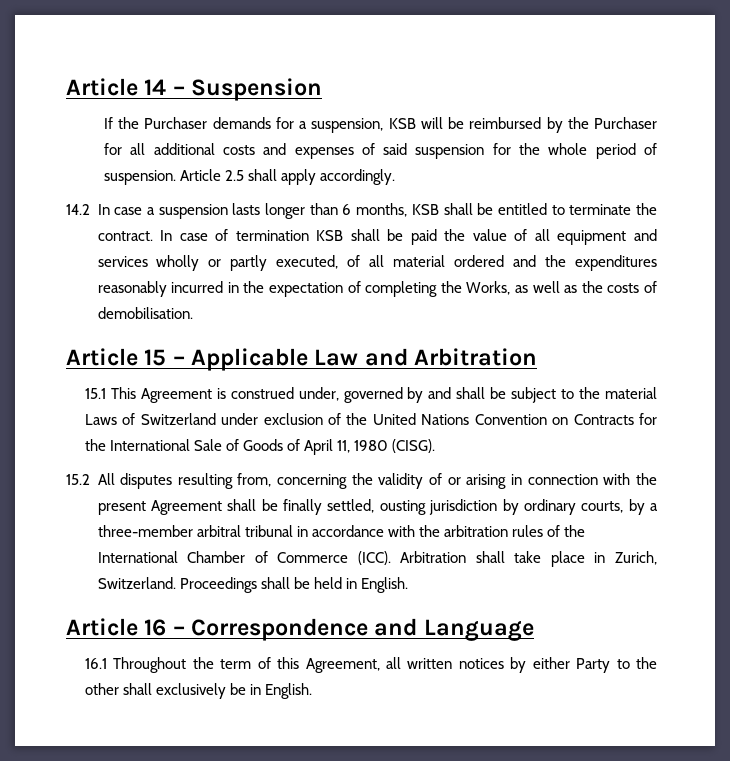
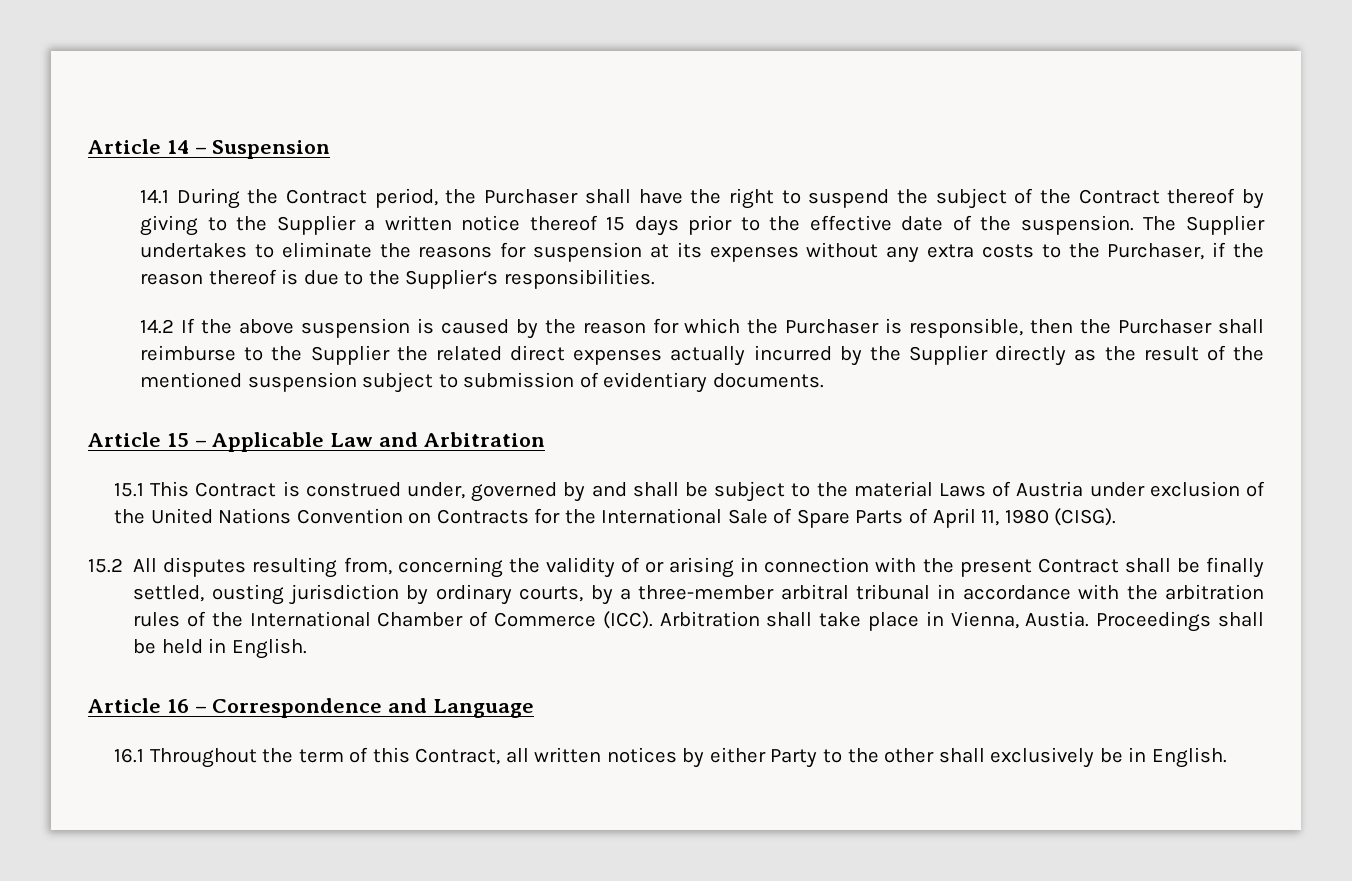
[103,117,657,133] [103,143,658,159] [103,169,396,185] [66,203,657,219] [97,229,657,245] [97,255,657,271] [97,281,657,297] [97,307,193,319] If the Purchaser demands for a suspension, KSB will be reimbursed by the Purchaser for all additional costs and expenses of said suspension for the whole period of suspension. Article 2.5 shall apply accordingly. // 14.2 In case a suspension lasts longer than 6 months, KSB shall be entitled to terminate the contract. In case of termination KSB shall be paid the value of all equipment and services wholly or partly executed, of all material ordered and the expenditures reasonably incurred in the expectation of completing the Works, as well as the costs of demobilisation. -> [140,188,1264,209] [140,215,1265,236] [140,242,1264,263] [140,269,655,289] [140,318,1264,339] [140,345,1265,366] [140,372,824,393] 14.1 During the Contract period, the Purchaser shall have the right to suspend the subject of the Contract thereof by giving to the Supplier a written notice thereof 15 days prior to the effective date of the suspension. The Supplier undertakes to eliminate the reasons for suspension at its expenses without any extra costs to the Purchaser, if the reason thereof is due to the Supplier‘s responsibilities. // 14.2 If the above suspension is caused by the reason for which the Purchaser is responsible, then the Purchaser shall reimburse to the Supplier the related direct expenses actually incurred by the Supplier directly as the result of the mentioned suspension subject to submission of evidentiary documents.
[140,388,212,403] Agreement -> [195,482,277,497] Contract
[140,413,216,425] Switzerland -> [1016,481,1084,497] Austria
[243,439,284,451] Goods -> [796,509,904,528] Spare Parts
[150,500,222,515] Agreement -> [1037,558,1119,573] Contract
[615,551,657,565] [97,577,176,589] Zurich, Switzerland. -> [950,611,1090,629] Vienna, Austia.
[305,658,380,673] Agreement, -> [415,748,501,765] Contract,

